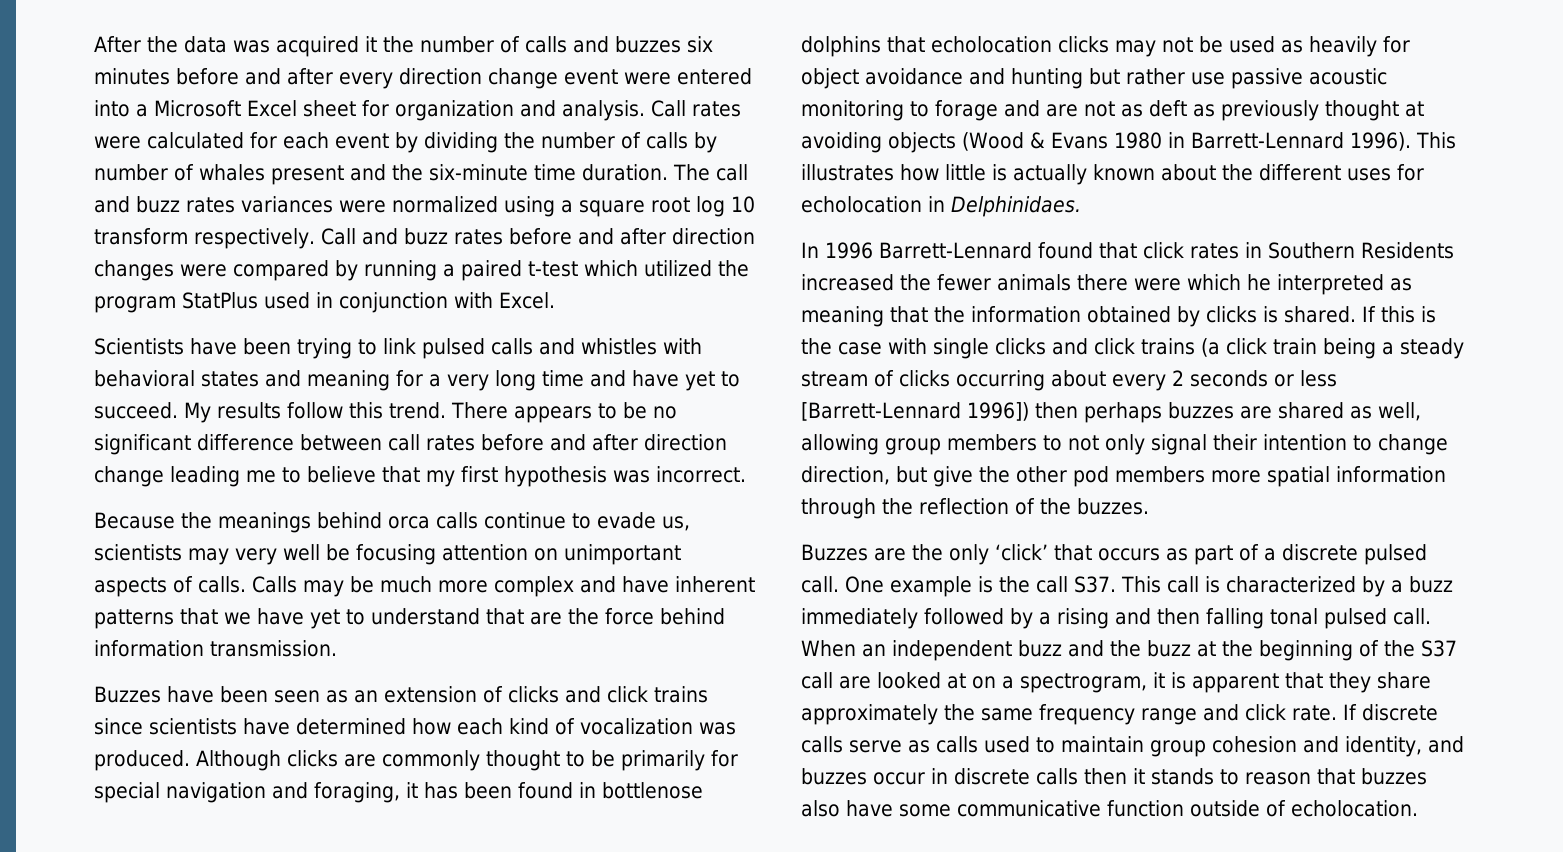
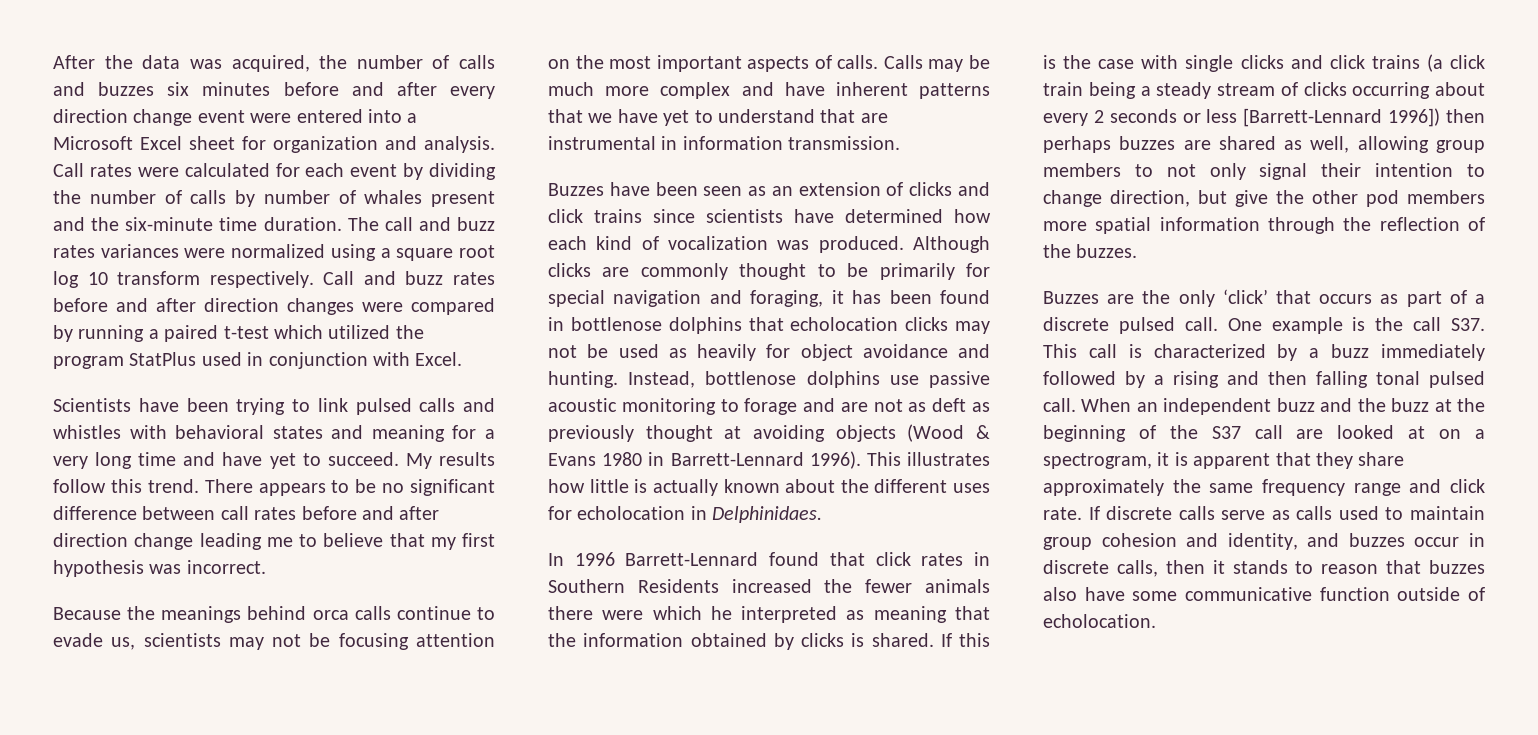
[275,36,377,57] acquired it -> [231,55,310,72] acquired,
[235,544,320,565] very well -> [272,634,302,647] not
[564,544,681,565] unimportant -> [575,55,742,72] the most important
[568,608,725,625] the force behind -> [548,136,678,150] instrumental in
[1011,68,1185,89] hunting but rather -> [548,371,880,388] hunting. Instead, bottlenose dolphins
[1036,768,1078,785] calls -> [1116,560,1158,577] calls,

